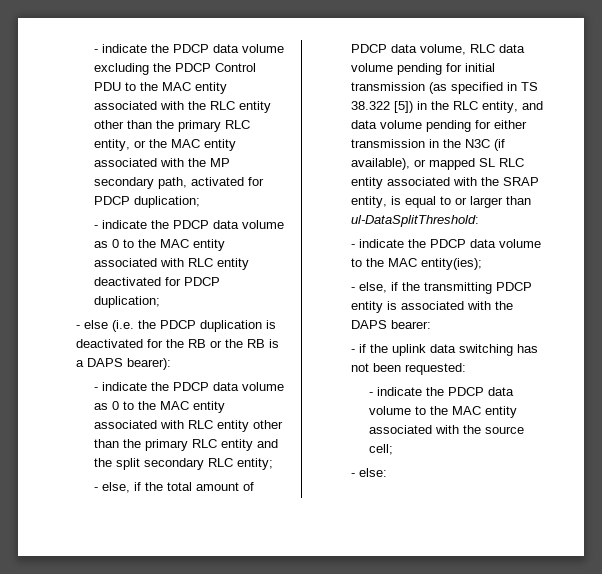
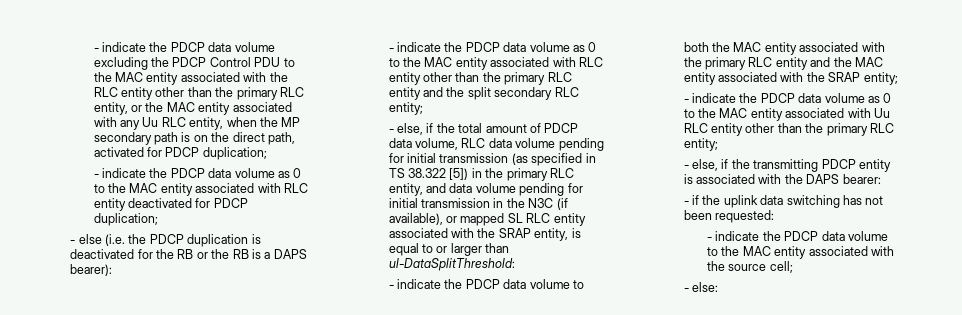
[188,158,231,167] [94,177,155,189] the MP secondary -> [120,117,301,130] [93,132,265,145] any Uu RLC entity, when the MP secondary path is on the direct
(450, 105) none -> [506,168,548,181] primary
[494,120,528,129] either -> [388,198,418,208] initial
[366,258,483,270] the MAC entity(ies); -> [683,42,885,55] [683,57,883,70] [683,72,898,85] [683,93,892,103] [683,108,890,121] [683,123,894,136] [683,138,718,151] both the MAC entity associated with the primary RLC entity and the MAC entity associated with the SRAP entity; // - indicate the PDCP data volume as 0 to the MAC entity associated with Uu RLC entity other than the primary RLC entity;

